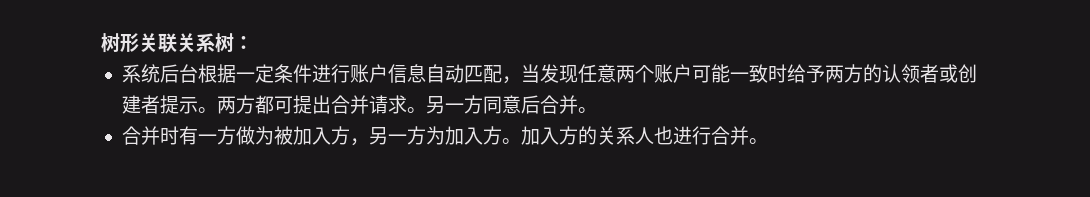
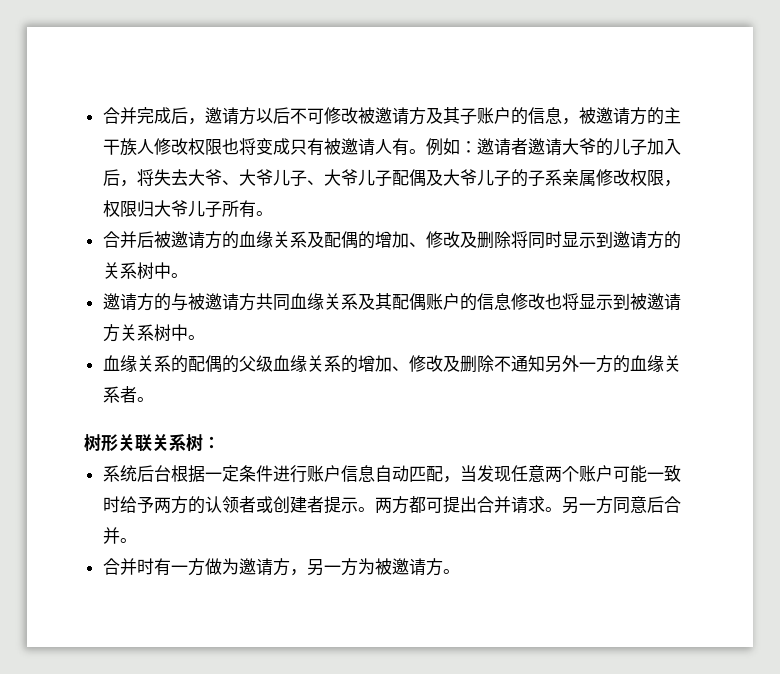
(101, 43) none -> [102,107,681,125] [102,138,681,156] [102,169,681,187] [102,200,273,218] [102,231,681,249] [102,262,188,280] [102,293,681,311] [102,324,205,342] [102,355,681,373] [102,386,154,403] 合并完成后，邀请方以后不可修改被邀请方及其子账户的信息，被邀请方的主干族人修改权限也将变成只有被邀请人有。例如：邀请者邀请大爷的儿子加入后，将失去大爷、大爷儿子、大爷儿子配偶及大爷儿子的子系亲属修改权限，权限归大爷儿子所有。 // 合并后被邀请方的血缘关系及配偶的增加、修改及删除将同时显示到邀请方的关系树中。 // 邀请方的与被邀请方共同血缘关系及其配偶账户的信息修改也将显示到被邀请方关系树中。 // 血缘关系的配偶的父级血缘关系的增加、修改及删除不通知另外一方的血缘关系者。 //
[273,126,331,145] 被加入 -> [238,558,273,576] 邀请
[444,126,749,145] 加入方。加入方的关系人也进行合并 -> [374,558,443,576] 被邀请方

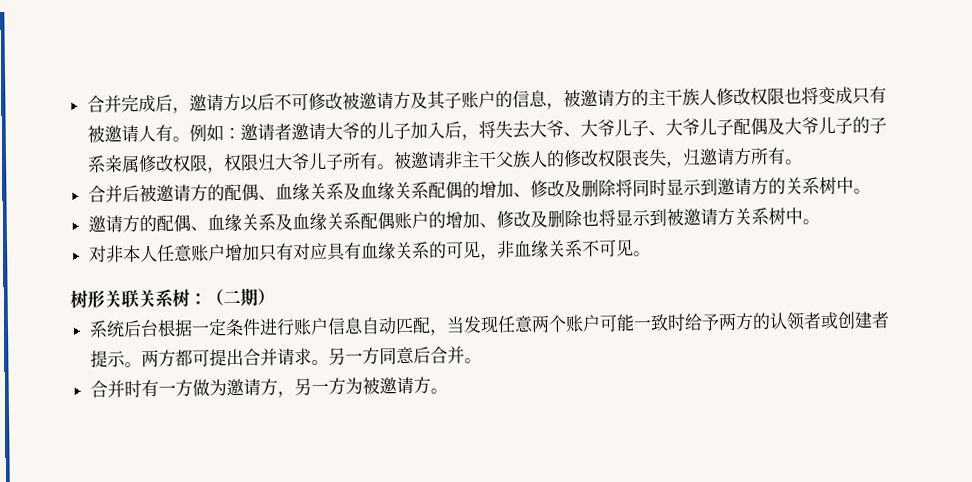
(273, 213) none -> [392,147,803,170] 被邀请非主干父族人的修改权限丧失，归邀请方所有。
[238,231,324,248] 血缘关系及 -> [223,181,429,202] 配偶、血缘关系及血缘关系
[170,293,392,311] 与被邀请方共同血缘关系及其 -> [155,212,361,232] 配偶、血缘关系及血缘关系
[476,293,545,310] 信息修改 -> [444,209,583,229] 增加、修改及删除
[102,355,681,373] [102,386,137,403] 血缘关系的配偶的父级血缘关系的增加、修改及删除不通知另外一方的血缘关系者 -> [88,239,634,263] 对非本人任意账户增加只有对应具有血缘关系的可见，非血缘关系不可见
(220, 442) none -> [206,288,275,307] （二期）

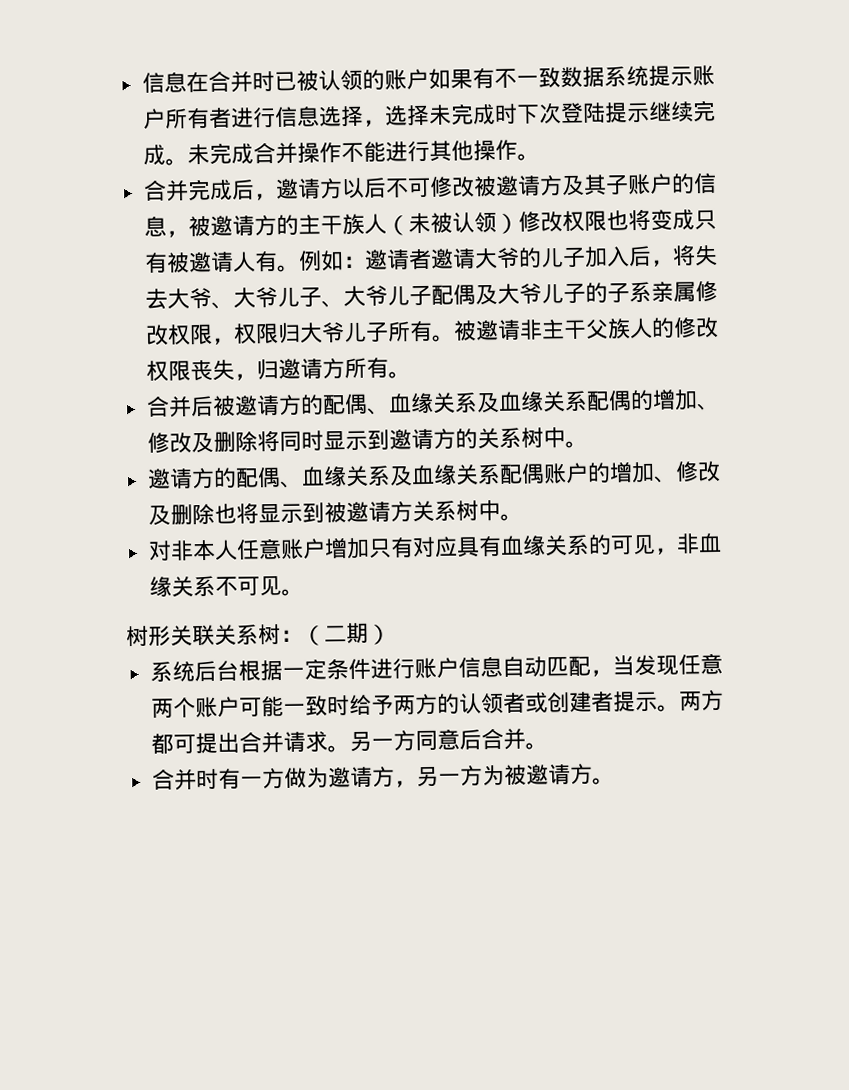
(86, 104) none -> [141,64,715,93] [141,99,716,130] [142,139,540,166] 信息在合并时已被认领的账户如果有不一致数据系统提示账户所有者进行信息选择，选择未完成时下次登陆提示继续完成。未完成合并操作不能进行其他操作。 //
(717, 97) none -> [385,211,519,236] （未被认领）

